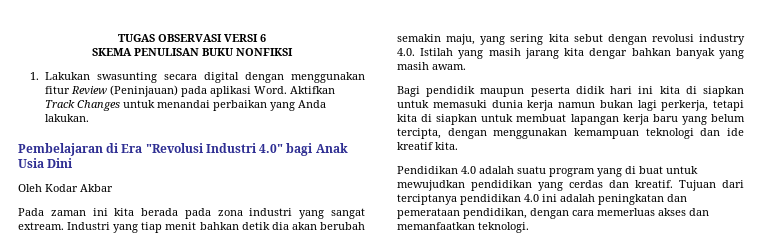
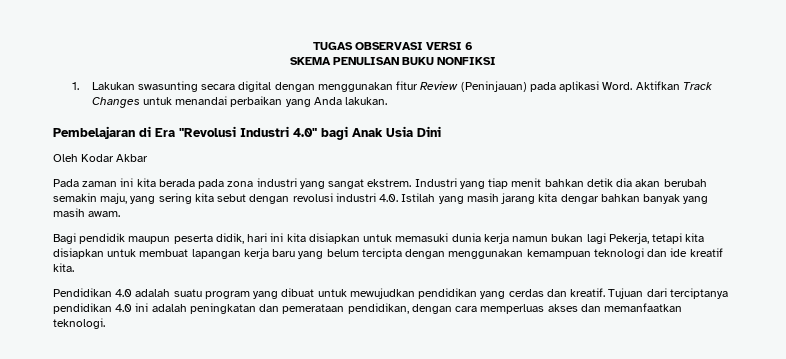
[18,222,64,230] extream. -> [367,179,412,187] ekstrem.
[699,34,745,45] industry -> [335,193,376,202] industri
[575,86,605,94] didik -> [215,233,244,244] didik,
[685,86,744,97] di siapkan -> [308,233,360,244] disiapkan
[661,100,709,111] perkerja, -> [608,233,649,244] Pekerja,
[421,114,478,125] di siapkan -> [53,248,104,259] disiapkan
[397,128,441,139] tercipta, -> [361,248,402,259] tercipta
[625,166,663,174] di buat -> [281,288,315,297] dibuat
[597,208,655,216] memerluas -> [480,304,545,314] memperluas

